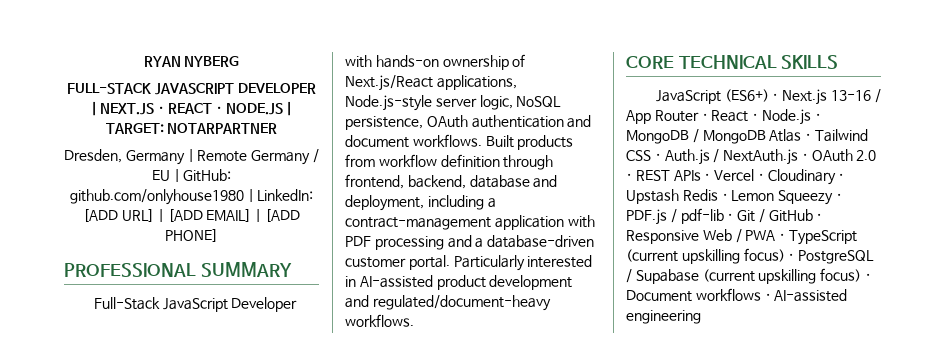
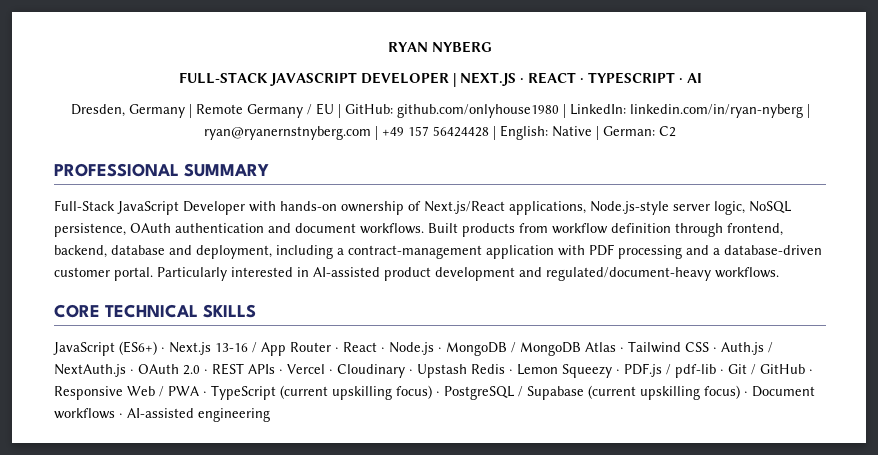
[225,101,293,116] [105,123,278,134] NODE.JS | TARGET: NOTARPARTNER -> [587,72,702,84] TYPESCRIPT · AI
[83,209,300,222] [165,229,218,242] [ADD URL] | [ADD EMAIL] | [ADD PHONE] -> [629,104,810,118] [204,125,676,140] linkedin.com/in/ryan-nyberg | ryan@ryanernstnyberg.com | +49 157 56424428 | English: Native | German: C2

